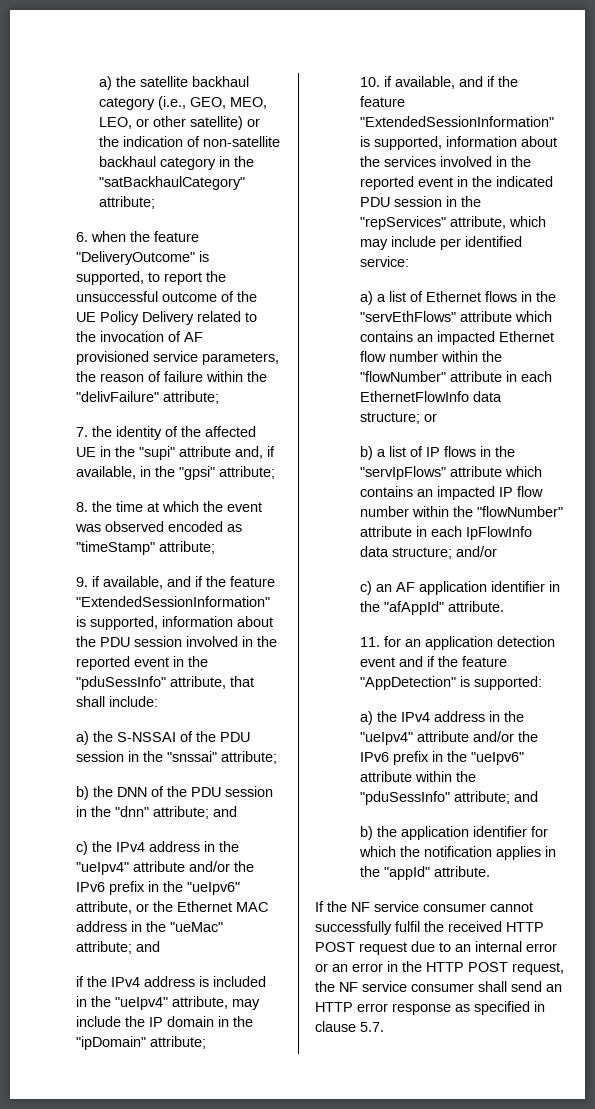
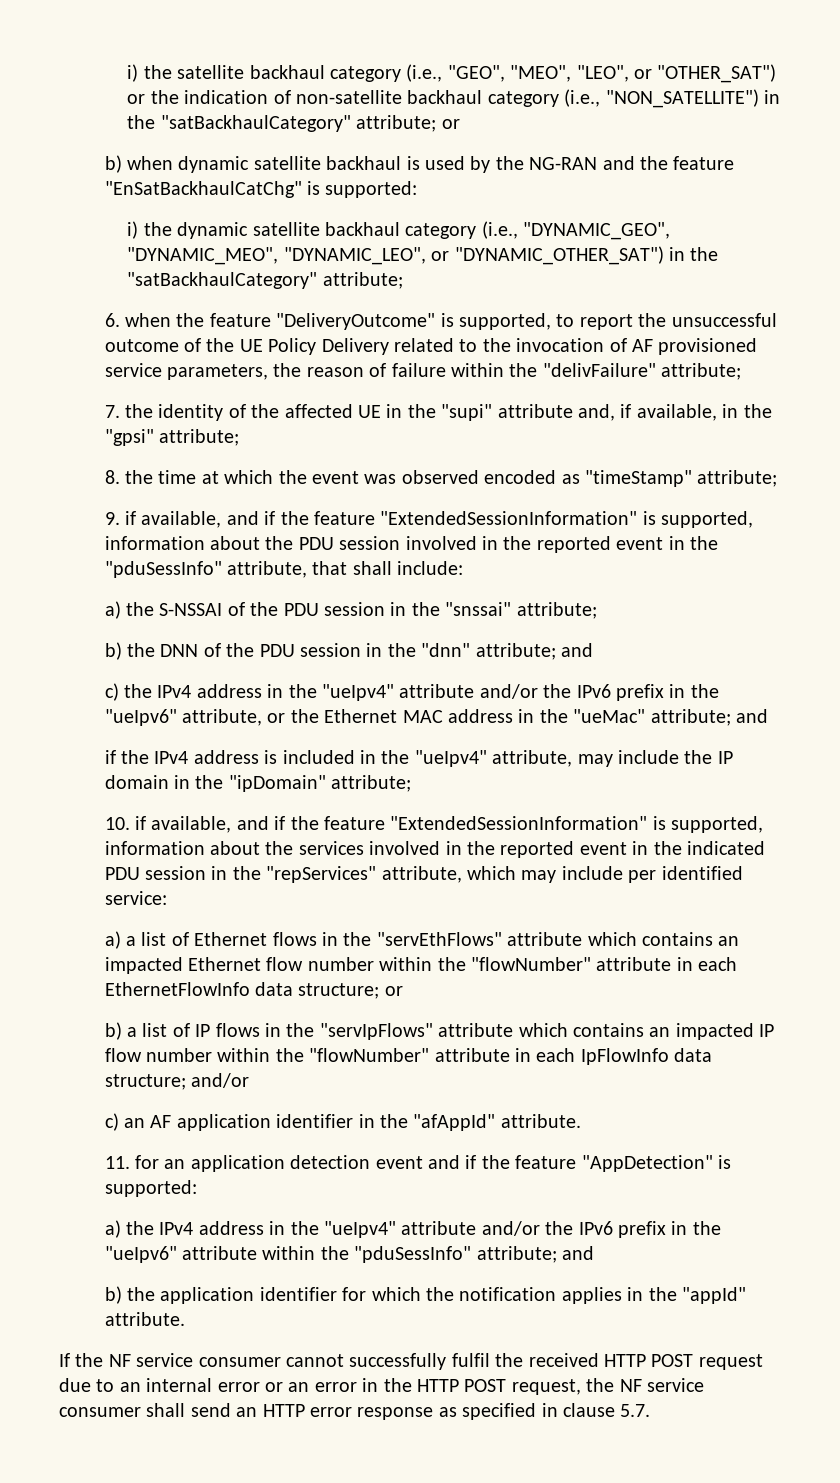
[98,76,112,90] a) -> [127,64,139,82] i)
[189,97,267,109] [98,116,243,130] GEO, MEO, LEO, or other satellite) -> [447,64,777,83] "GEO", "MEO", "LEO", or "OTHER_SAT")
(216, 163) none -> [564,89,781,108] [127,115,460,132] [104,155,735,173] [104,181,418,198] [127,221,671,240] [127,246,664,265] (i.e., "NON_SATELLITE") in the "satBackhaulCategory" attribute; or // b) when dynamic satellite backhaul is used by the NG-RAN and the feature "EnSatBackhaulCatChg" is supported: // i) the dynamic satellite backhaul category (i.e., "DYNAMIC_GEO", "DYNAMIC_MEO", "DYNAMIC_LEO", or "DYNAMIC_OTHER_SAT")

